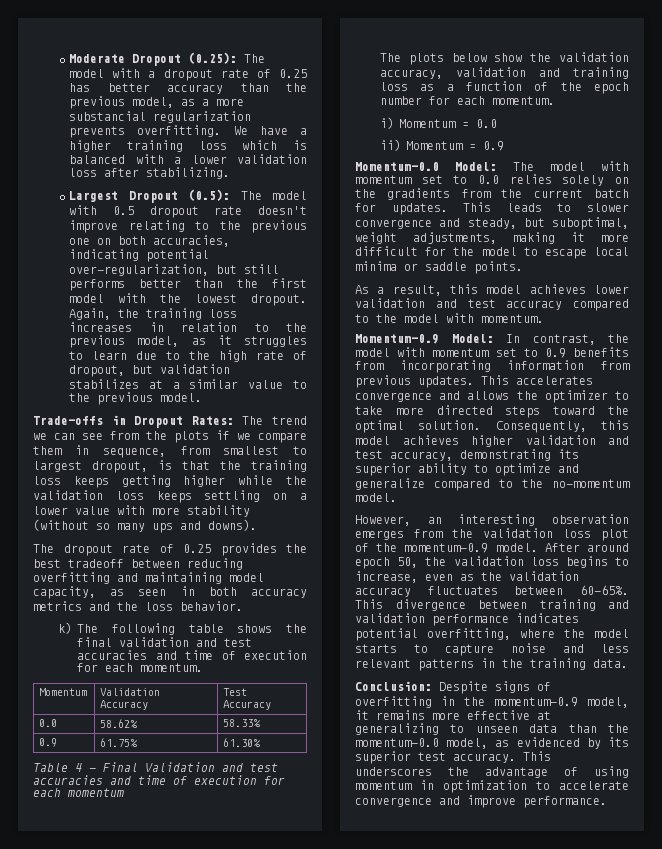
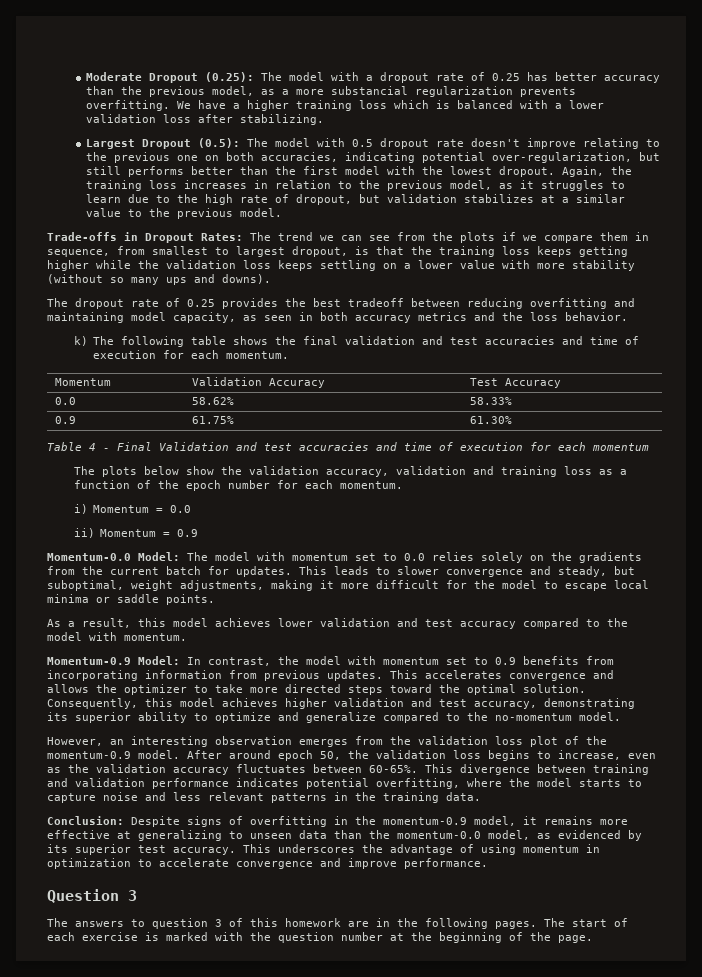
(607, 802) none -> [47,889,137,903] [47,918,628,929] [47,932,593,943] // Question 3 // The answers to question 3 of this homework are in the following pages. The start of each exercise is marked with the question number at the beginning of the page.

